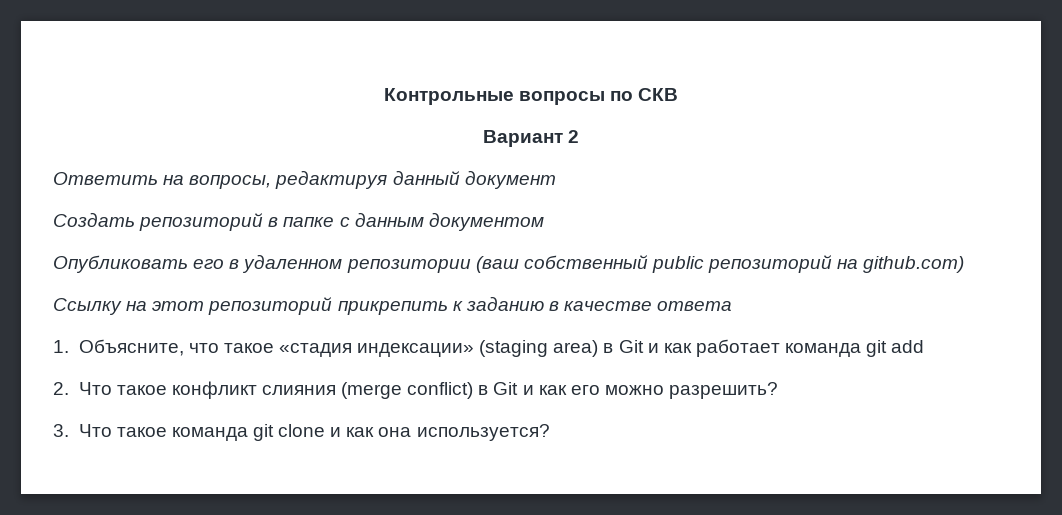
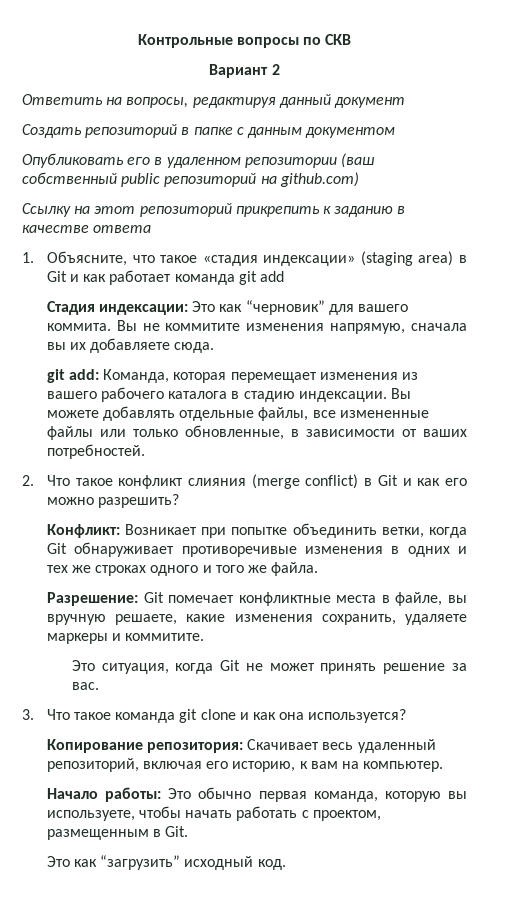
(925, 346) none -> [46,300,409,315] [46,320,467,334] [46,338,215,353] [46,369,419,383] [46,387,412,402] [46,406,429,421] [46,425,468,440] [46,444,145,459] // Стадия индексации: Это как “черновик” для вашего коммита. Вы не коммитите изменения напрямую, сначала вы их добавляете сюда. // git add: Команда, которая перемещает изменения из вашего рабочего каталога в стадию индексации. Вы можете добавлять отдельные файлы, все измененные файлы или только обновленные, в зависимости от ваших потребностей.
(779, 390) none -> [46,523,468,538] [46,542,467,557] [46,562,319,576] [46,592,467,606] [46,614,467,625] [46,633,205,644] [71,660,467,674] [71,682,99,690] // Конфликт: Возникает при попытке объединить ветки, когда Git обнаруживает противоречивые изменения в одних и тех же строках одного и того же файла. // Разрешение: Git помечает конфликтные места в файле, вы вручную решаете, какие изменения сохранить, удаляете маркеры и коммитите. // Это ситуация, когда Git не может принять решение за вас.
(550, 432) none -> [46,739,436,753] [46,758,444,772] [46,787,467,802] [46,806,381,821] [46,826,189,840] [46,855,286,870] // Копирование репозитория: Скачивает весь удаленный репозиторий, включая его историю, к вам на компьютер. // Начало работы: Это обычно первая команда, которую вы используете, чтобы начать работать с проектом, размещенным в Git. // Это как “загрузить” исходный код.

